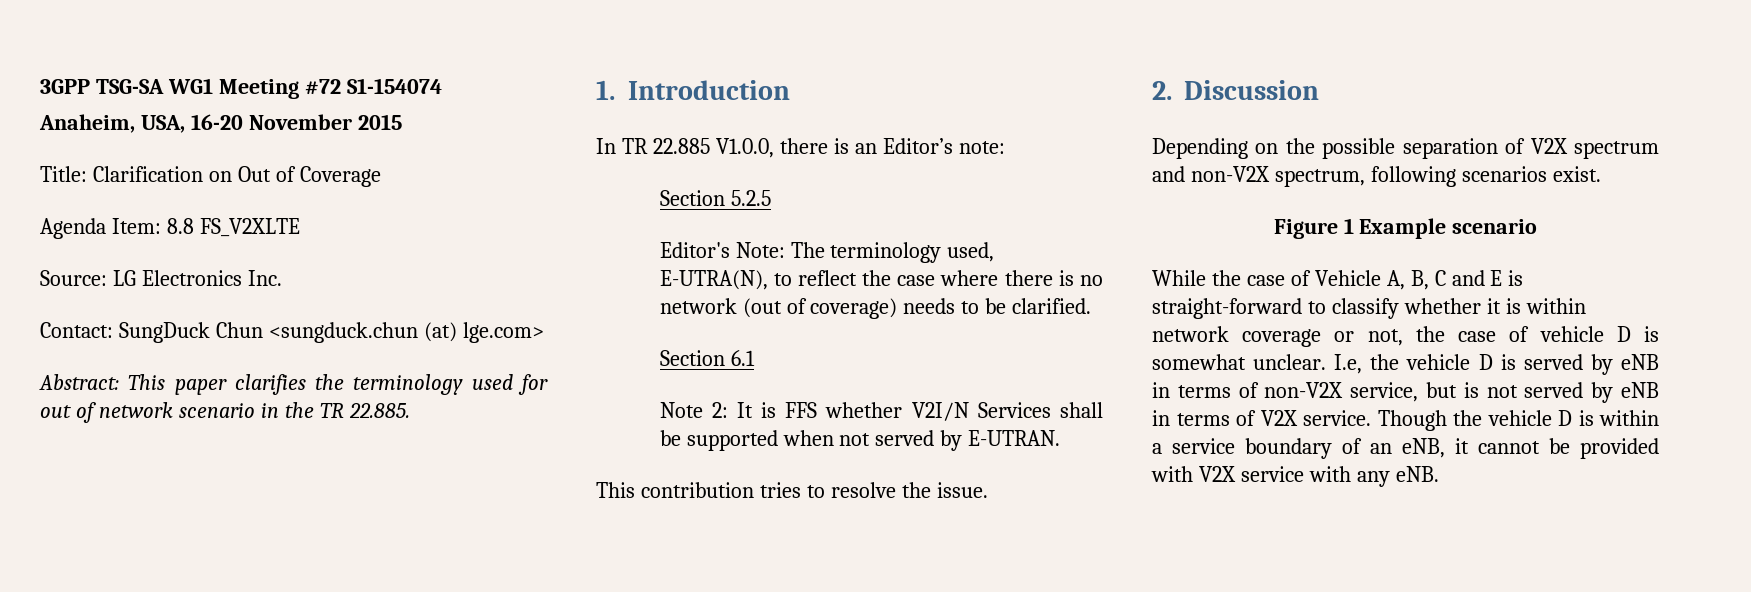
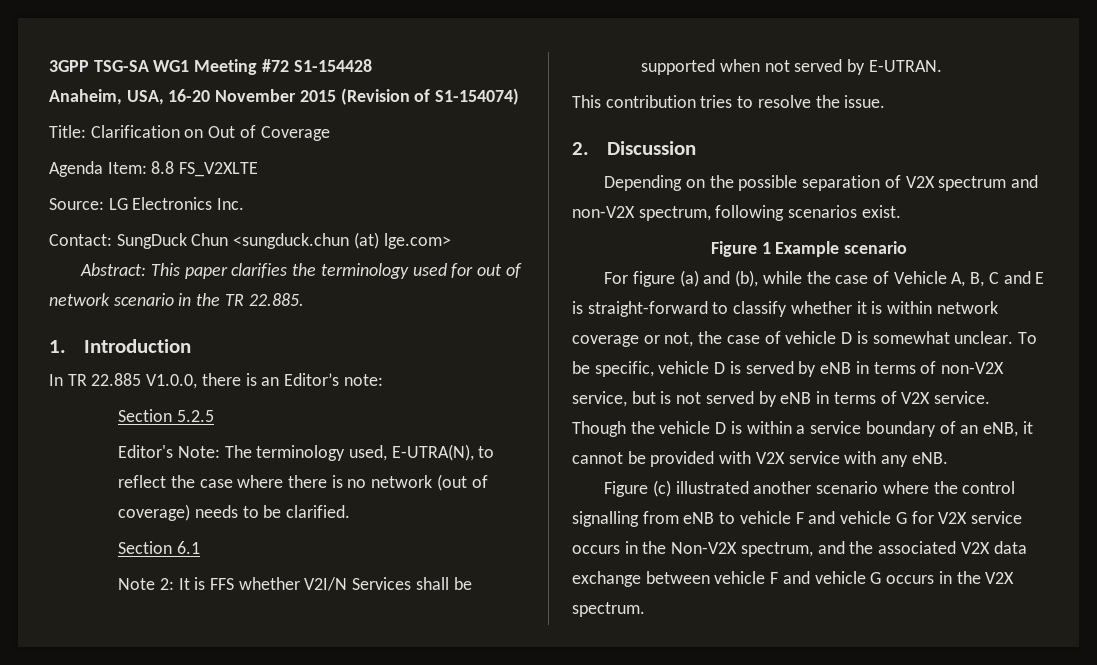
[346,78,442,94] S1-154074 -> [293,59,372,72] S1-154428
(402, 122) none -> [340,88,520,105] (Revision of S1-154074)
[1152,270,1206,286] While -> [604,270,802,287] For figure (a) and (b), while
[1334,354,1400,374] I.e, the -> [1017,332,1037,344] [572,361,654,377] To be specific,
(1439, 474) none -> [604,480,1016,497] [572,511,1022,527] [572,541,1027,557] [572,571,1015,587] [572,602,645,617] // Figure (c) illustrated another scenario where the control signalling from eNB to vehicle F and vehicle G for V2X service occurs in the Non-V2X spectrum, and the associated V2X data exchange between vehicle F and vehicle G occurs in the V2X spectrum.

